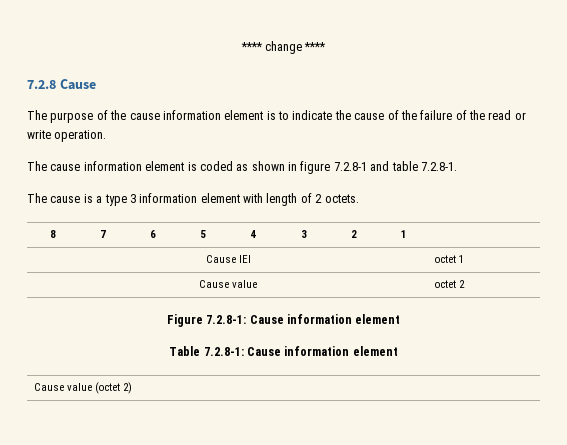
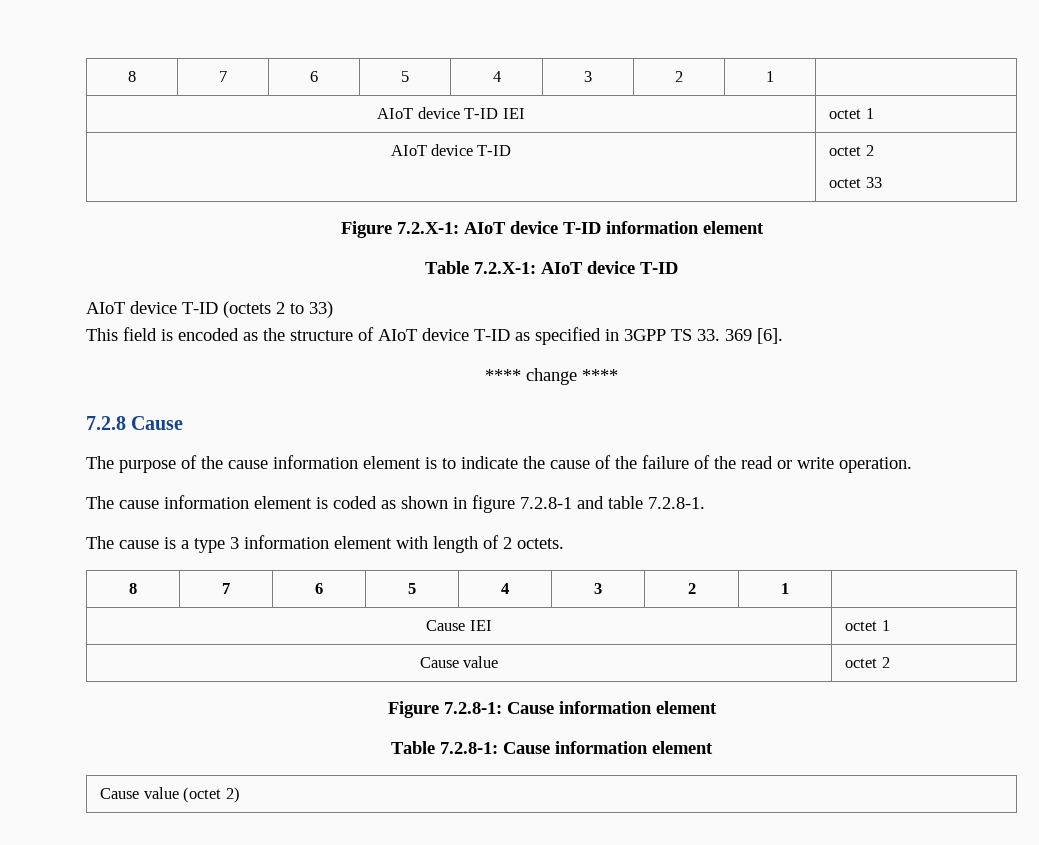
(240, 46) none -> [128,71,136,82] [219,71,227,82] [310,71,318,82] [401,71,409,82] [492,71,501,82] [584,71,592,82] [675,71,683,82] [766,71,774,82] [377,107,525,119] [829,108,874,119] [390,144,512,156] [829,145,874,156] [829,177,882,188] [340,221,764,238] [425,261,678,274] [86,301,333,318] [86,327,783,345] 8 | 7 | 6 | 5 | 4 | 3 | 2 | 1 | // AIoT device T-ID IEI | octet 1 // AIoT device T-ID | octet 2 // octet 33 // Figure 7.2.X-1: AIoT device T-ID information element // Table 7.2.X-1: AIoT device T-ID // AIoT device T-ID (octets 2 to 33) // This field is encoded as the structure of AIoT device T-ID as specified in 3GPP TS 33. 369 [6]. //

